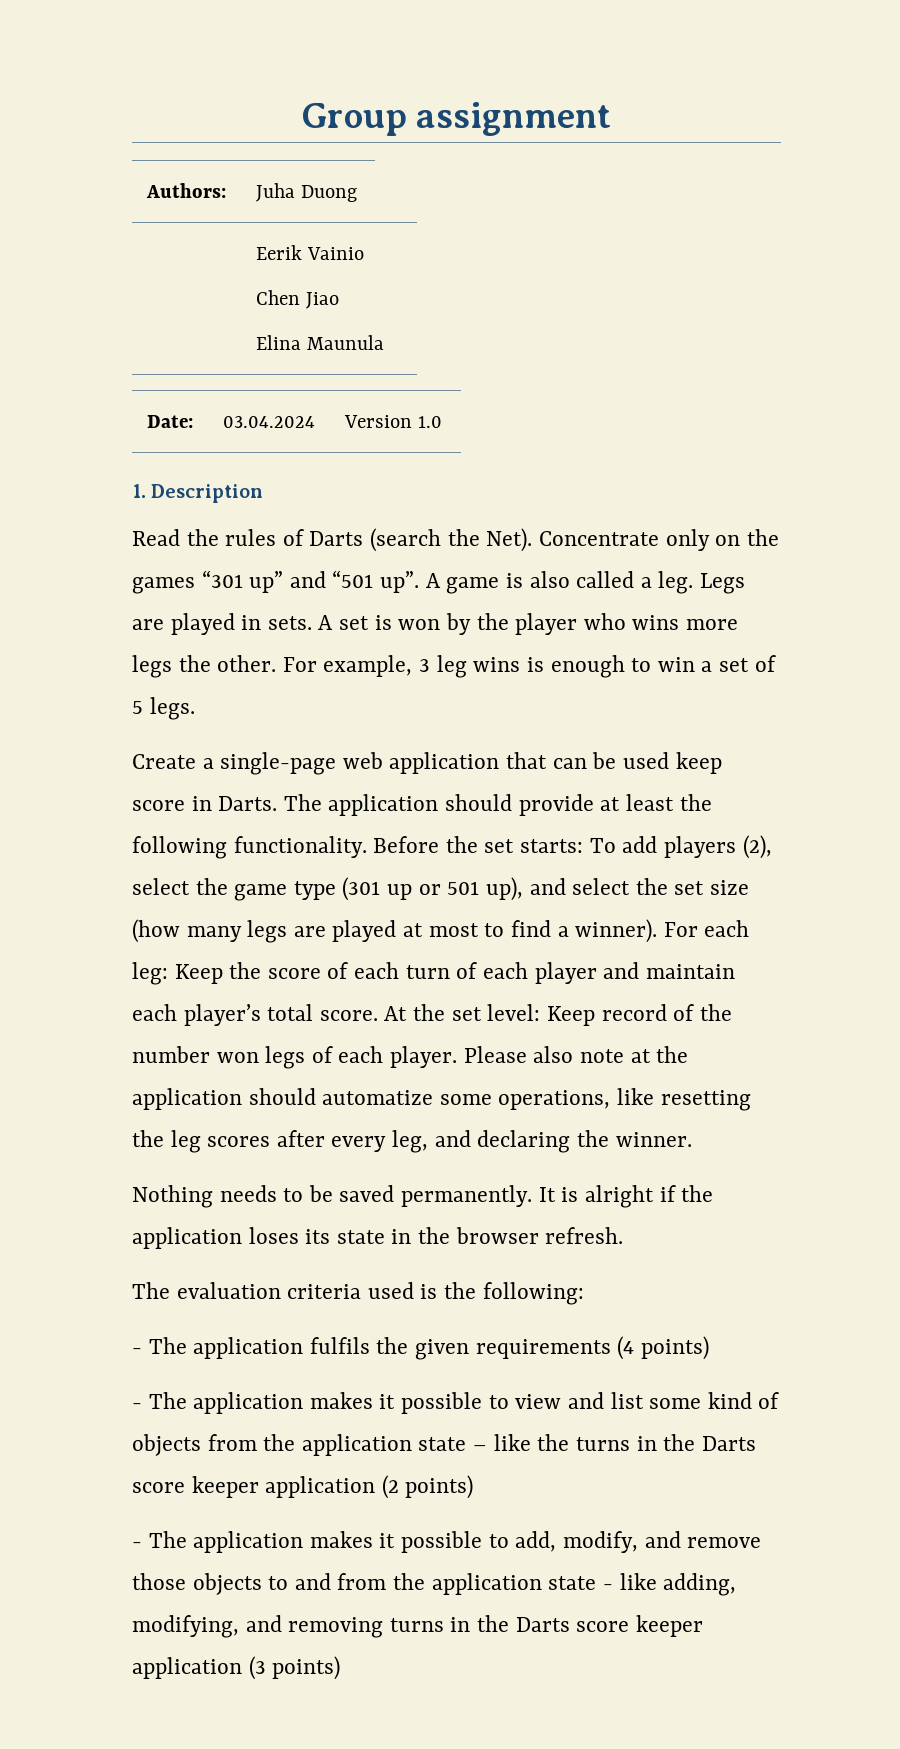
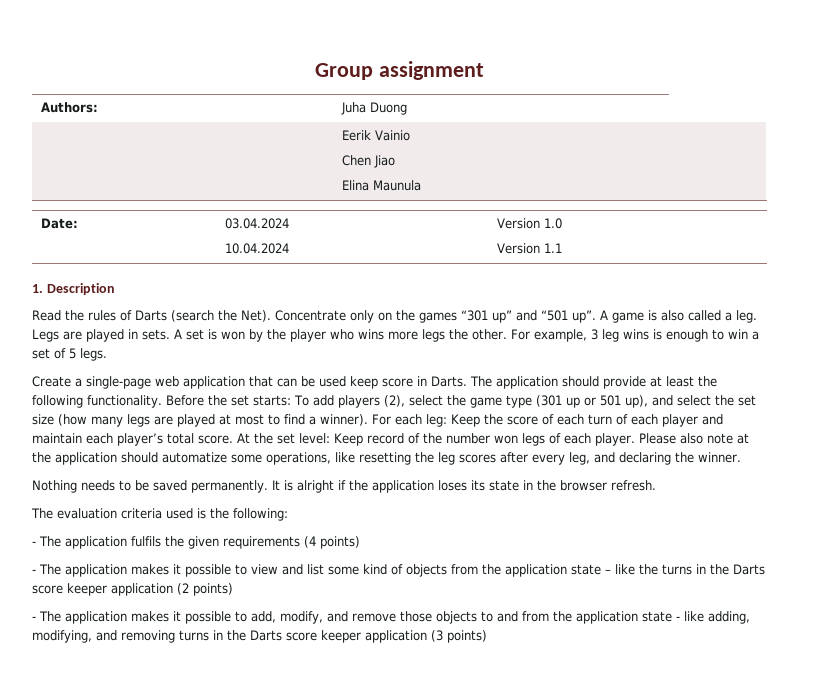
(315, 422) none -> [225,243,290,254] // 10.04.2024
(442, 422) none -> [497,243,563,254] // Version 1.1

